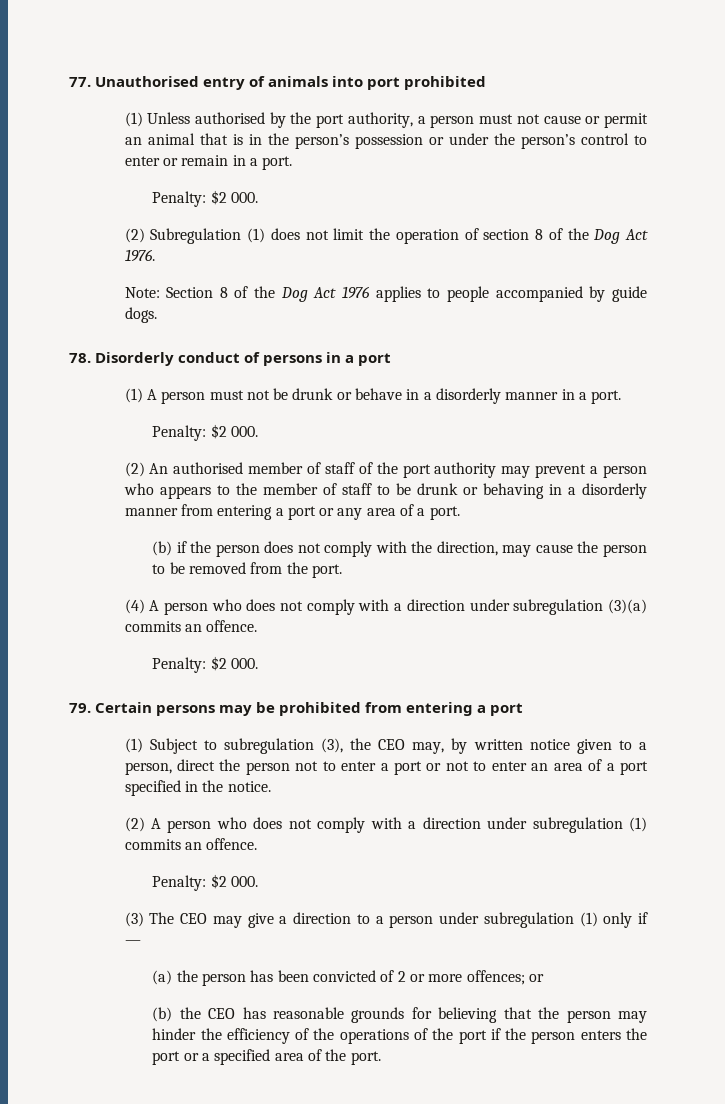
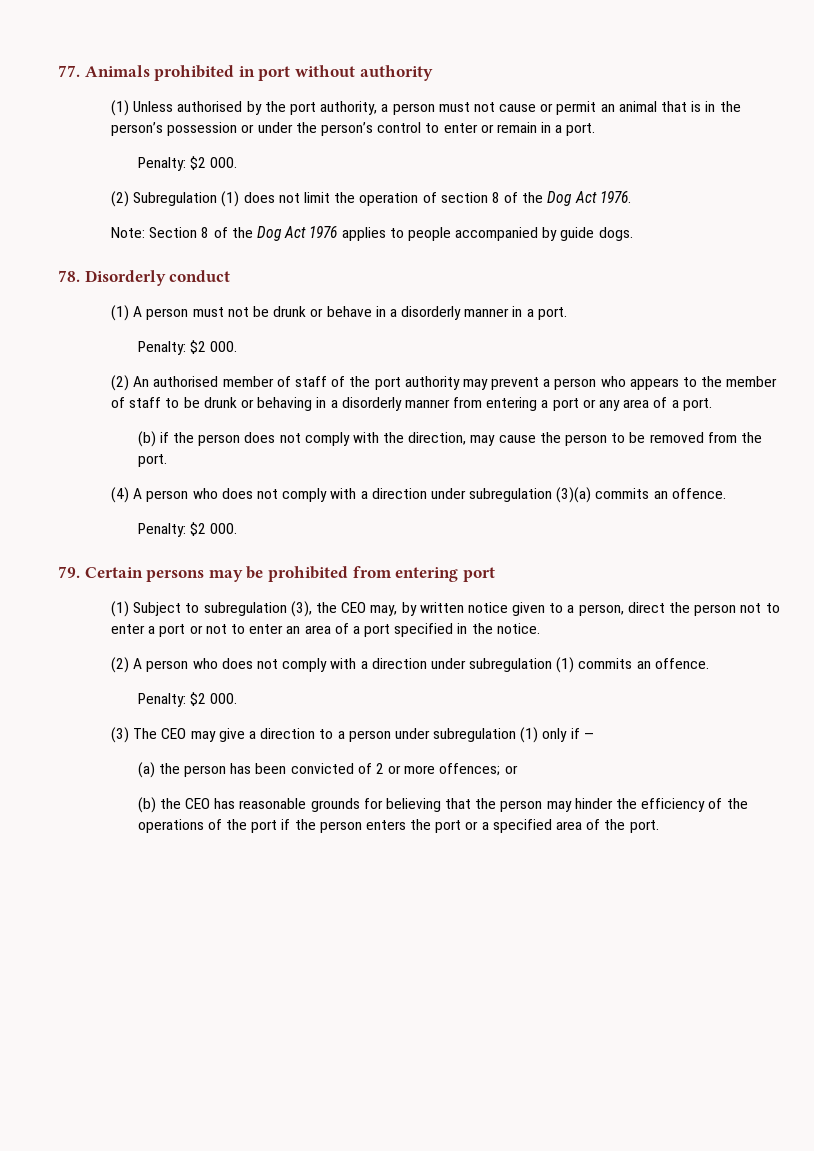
[95,76,487,90] Unauthorised entry of animals into port prohibited -> [84,65,433,81] Animals prohibited in port without authority
[244,352,392,366] of persons in a port -> (231, 276) none
[477,705,487,713] a -> (459, 574) none

